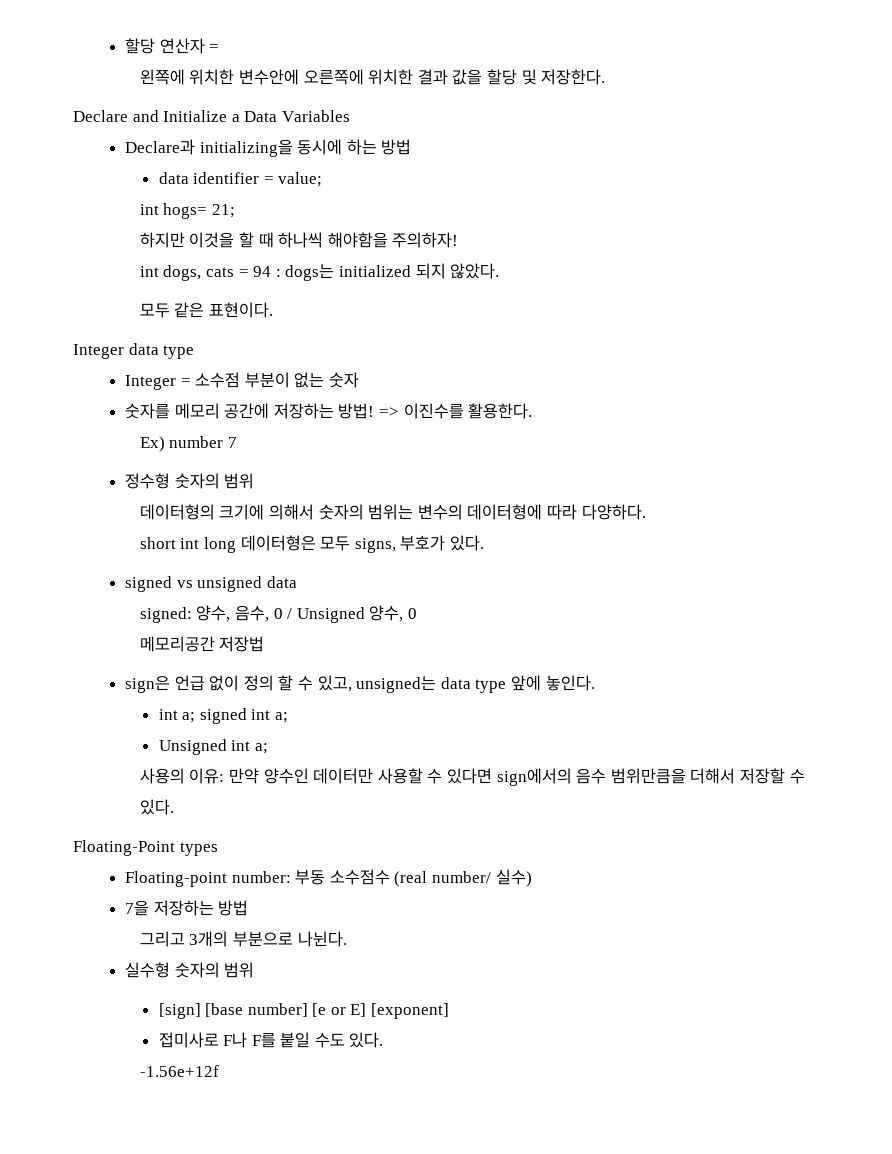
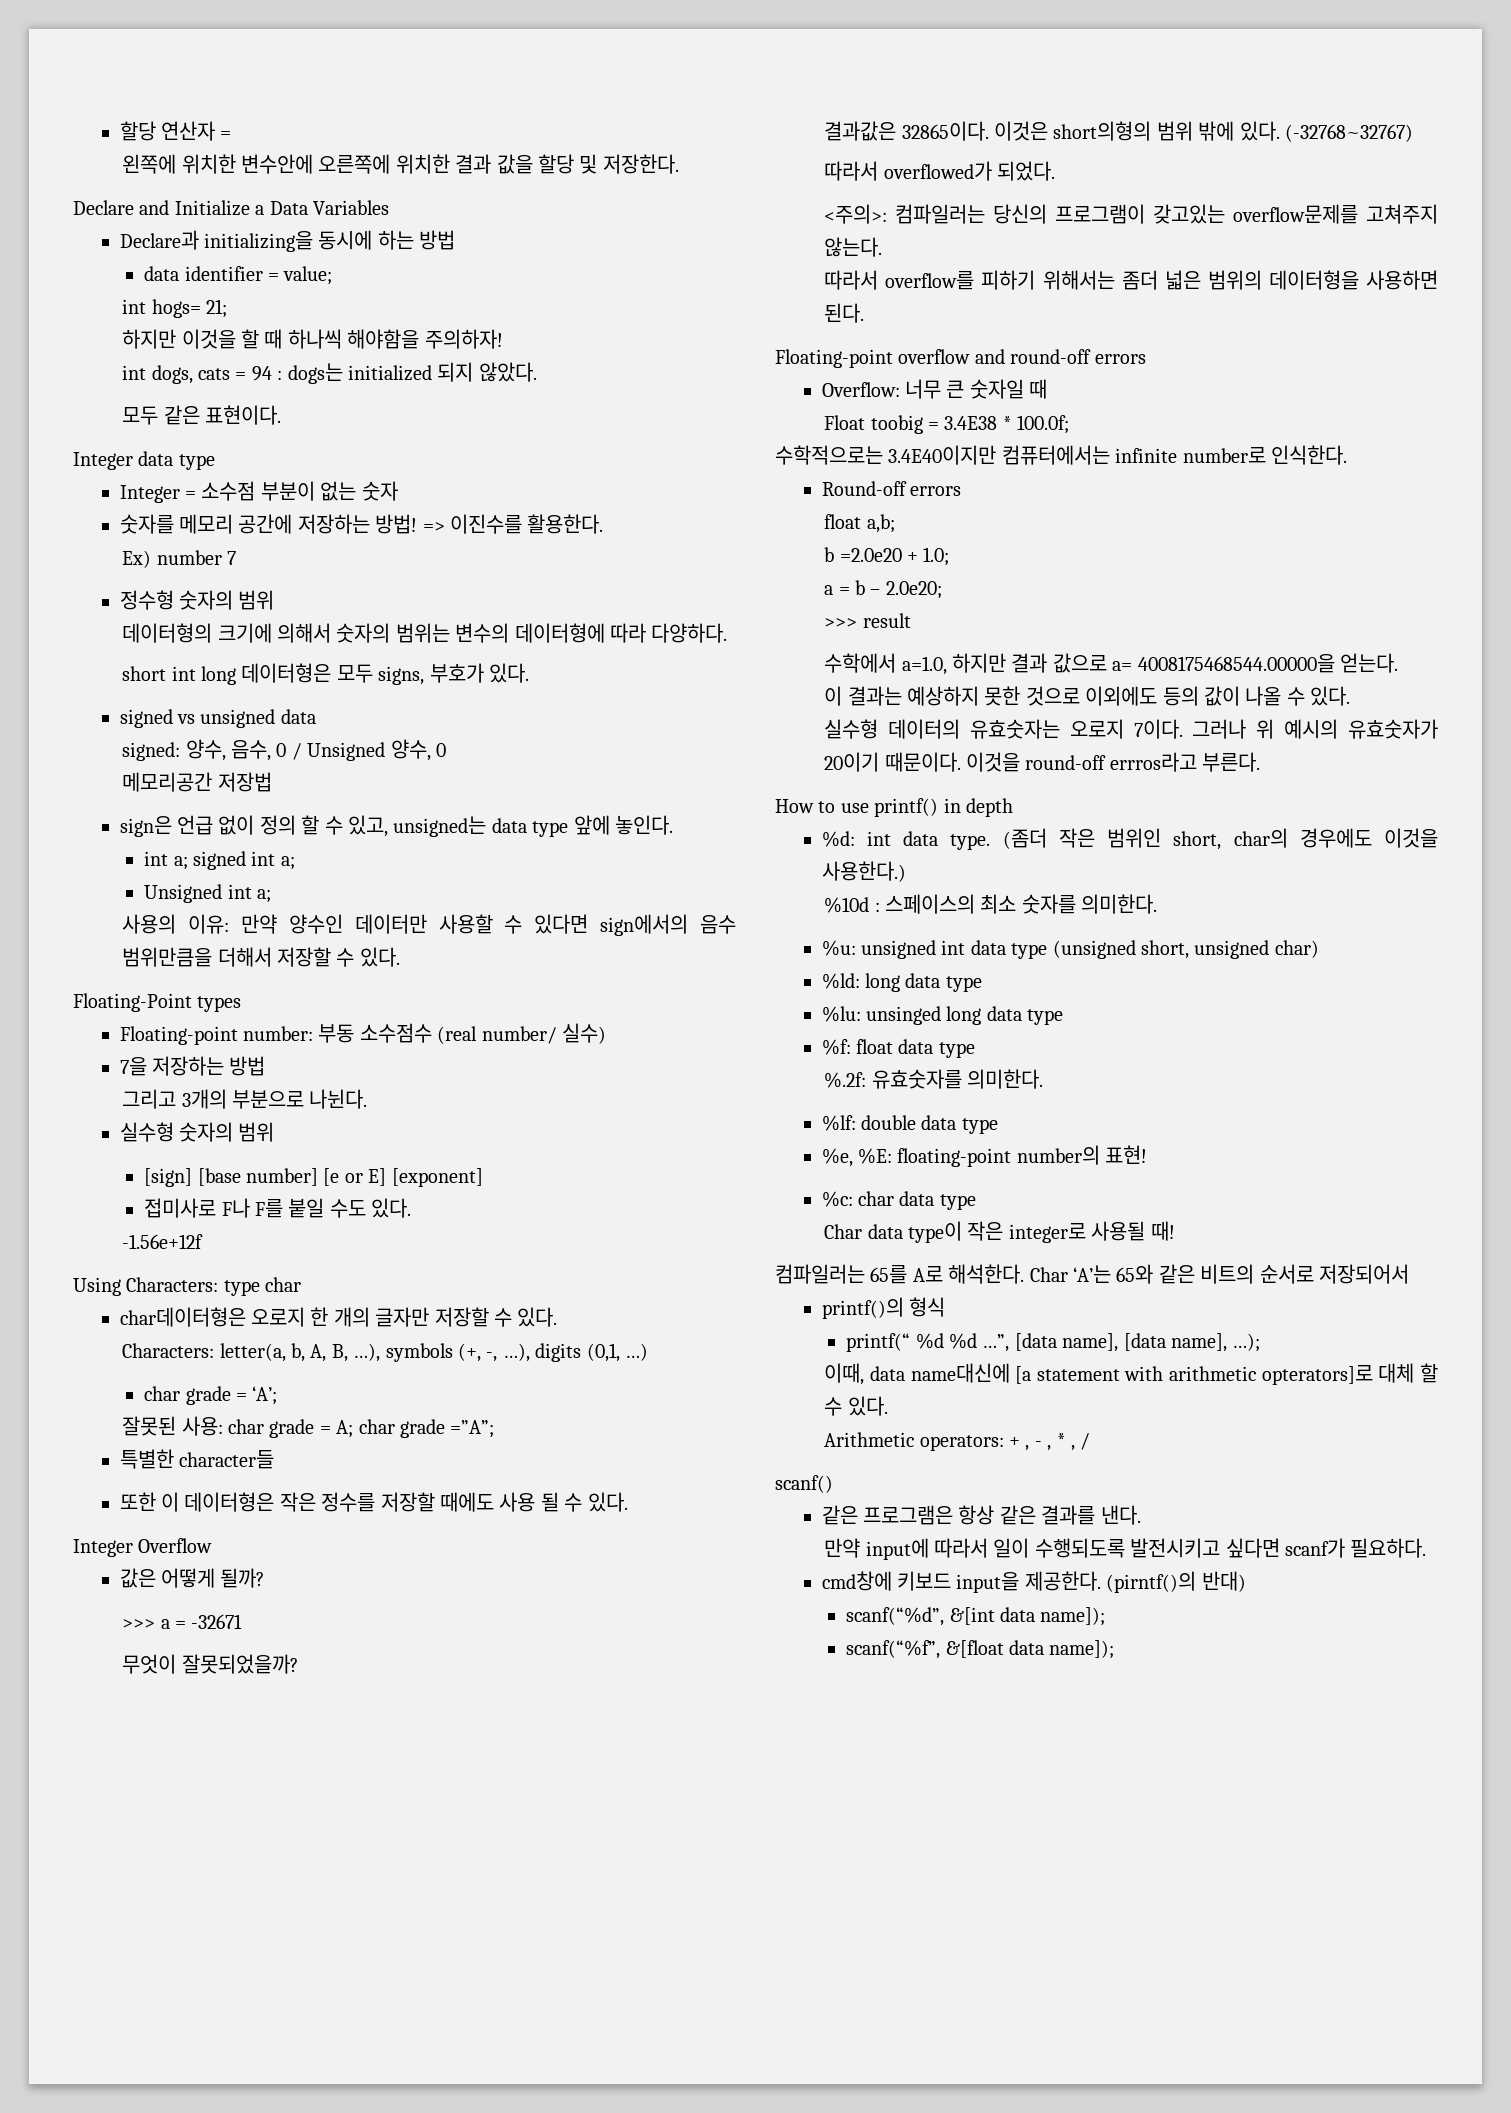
(219, 1071) none -> [73,1277,302,1296] [119,1307,558,1327] [122,1343,649,1362] [144,1386,278,1405] [122,1416,495,1438] [119,1449,275,1469] [119,1492,628,1512] [73,1538,213,1557] [119,1568,265,1588] [122,1614,243,1629] [122,1654,298,1674] [824,121,1414,142] [824,161,1056,181] [824,204,1438,224] [824,237,883,257] [824,270,1438,290] [824,303,865,323] [775,349,1146,368] [821,379,1048,399] [824,415,1070,434] [775,445,1347,465] [821,481,962,496] [824,514,895,533] [824,547,950,566] [824,580,942,599] [824,613,911,628] [824,653,1399,675] [824,686,1351,706] [824,719,1438,739] [824,752,1261,772] [775,798,1013,817] [821,828,1438,850] [821,861,906,882] [824,894,1158,914] [821,940,1319,959] [821,973,982,992] [821,1006,1064,1025] [821,1039,975,1058] [824,1069,1044,1089] [821,1115,998,1134] [821,1145,1148,1167] [821,1191,976,1210] [824,1221,1175,1243] [775,1264,1409,1284] [821,1297,946,1319] [846,1333,1261,1352] [824,1363,1438,1385] [824,1396,888,1416] [824,1432,1091,1451] [775,1475,833,1493] [821,1505,1141,1525] [824,1538,1427,1560] [821,1571,1246,1593] [846,1607,1106,1626] [846,1640,1115,1659] // Using Characters: type char // char데이터형은 오로지 한 개의 글자만 저장할 수 있다. // Characters: letter(a, b, A, B, …), symbols (+, -, …), digits (0,1, …) // char grade = ‘A’; // 잘못된 사용: char grade = A; char grade =”A”; // 특별한 character들 // 또한 이 데이터형은 작은 정수를 저장할 때에도 사용 될 수 있다. // Integer Overflow // 값은 어떻게 될까? // >>> a = -32671 // 무엇이 잘못되었을까? // 결과값은 32865이다. 이것은 short의형의 범위 밖에 있다. (-32768~32767) // 따라서 overflowed가 되었다. // <주의>: 컴파일러는 당신의 프로그램이 갖고있는 overflow문제를 고쳐주지 않는다. // 따라서 overflow를 피하기 위해서는 좀더 넓은 범위의 데이터형을 사용하면 된다. // Floating-point overflow and round-off errors // Overflow: 너무 큰 숫자일 때 // Float toobig = 3.4E38 * 100.0f; // 수학적으로는 3.4E40이지만 컴퓨터에서는 infinite number로 인식한다. // Round-off errors // float a,b; // b =2.0e20 + 1.0; // a = b – 2.0e20; // >>> result // 수학에서 a=1.0, 하지만 결과 값으로 a= 4008175468544.00000을 얻는다. // 이 결과는 예상하지 못한 것으로 이외에도 등의 값이 나올 수 있다. // 실수형 데이터의 유효숫자는 오로지 7이다. 그러나 위 예시의 유효숫자가 20이기 때문이다. 이것을 round-off errros라고 부른다. // How to use printf() in depth // %d: int data type. (좀더 작은 범위인 short, char의 경우에도 이것을 사용한다.) // %10d : 스페이스의 최소 숫자를 의미한다. // %u: unsigned int data type (unsigned short, unsigned char) // %ld: long data type // %lu: unsinged long data type // %f: float data type // %.2f: 유효숫자를 의미한다. // %lf: double data type // %e, %E: floating-point number의 표현! // %c: char data type // Char data type이 작은 integer로 사용될 때! // 컴파일러는 65를 A로 해석한다. Char ‘A’는 65와 같은 비트의 순서로 저장되어서 // printf()의 형식 // printf(“ %d %d …”, [data name], [data name], …); // 이때, data name대신에 [a statement with arithmetic opterators]로 대체 할 수 있다. // Arithmetic operators: + , - , * , / // scanf() // 같은 프로그램은 항상 같은 결과를 낸다. // 만약 input에 따라서 일이 수행되도록 발전시키고 싶다면 scanf가 필요하다. // cmd창에 키보드 input을 제공한다. (pirntf()의 반대) // scanf(“%d”, &[int data name]); // scanf(“%f”, &[float data name]);

